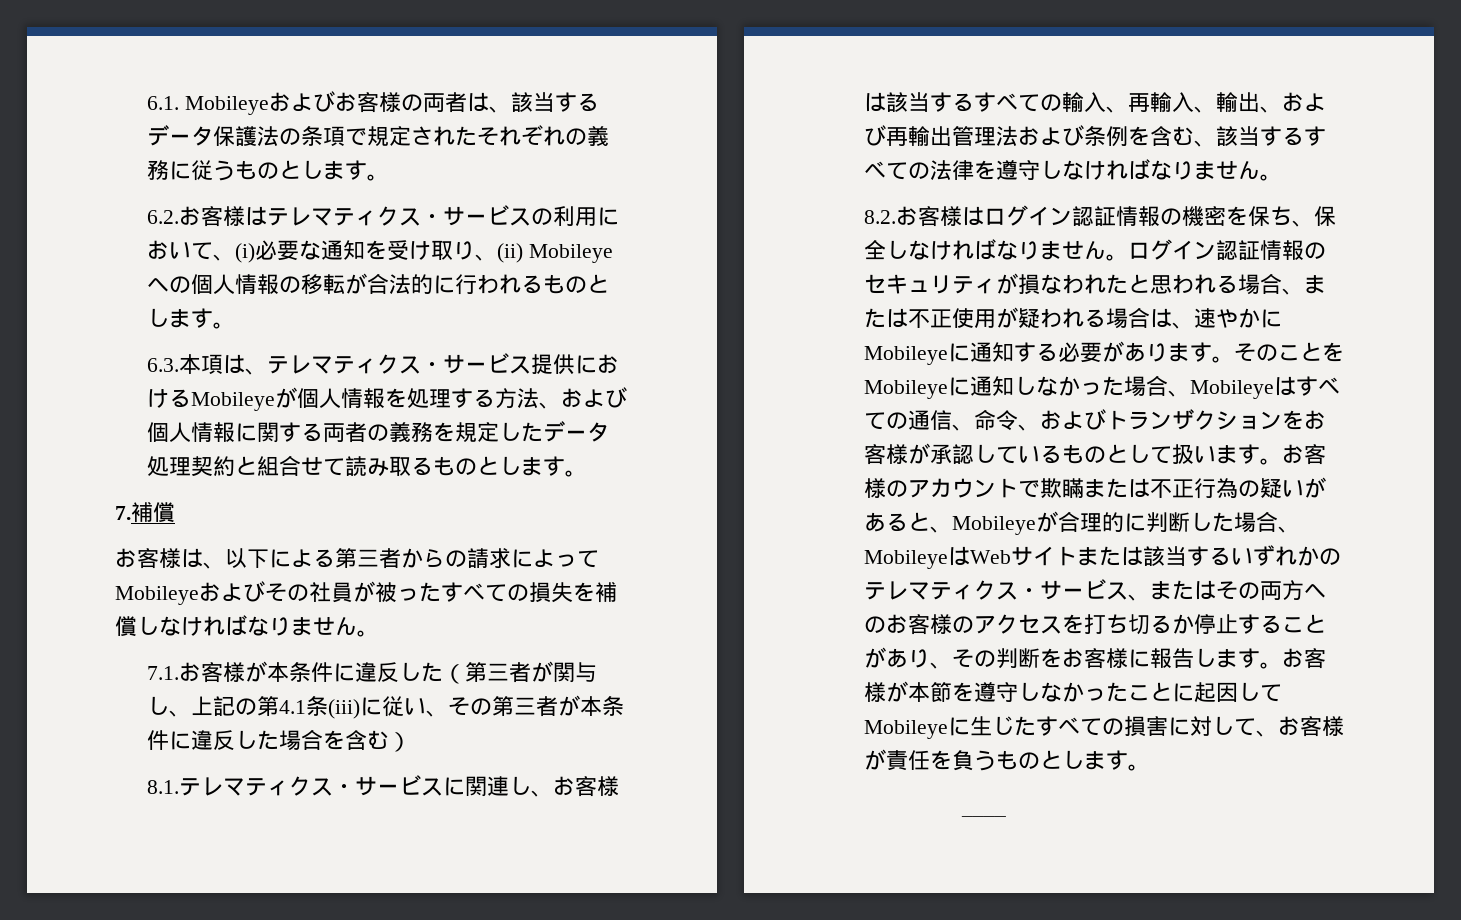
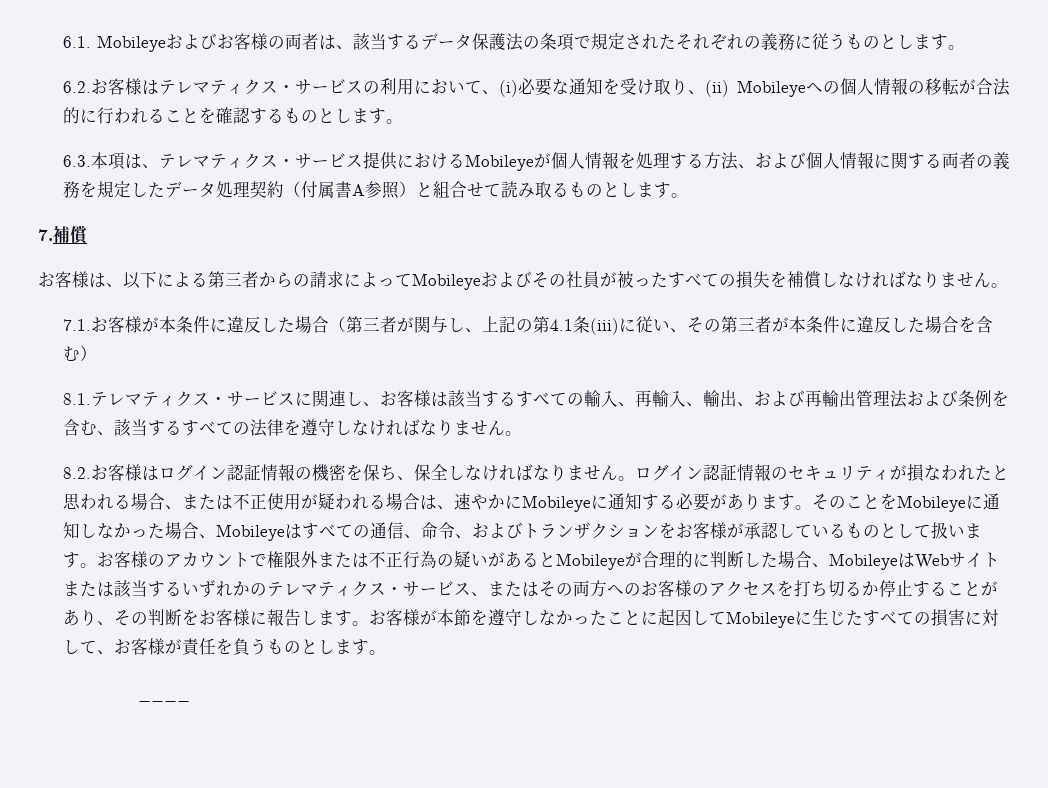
(544, 284) none -> [164,107,284,124] ことを確認する
(236, 466) none -> [283,181,416,199] （付属書A参照）
(444, 672) none -> [294,316,329,333] 場合
[1040,478,1085,499] 欺瞞 -> [266,551,318,568] 権限外
[930,526,953,533] 、 -> (556, 559) none

